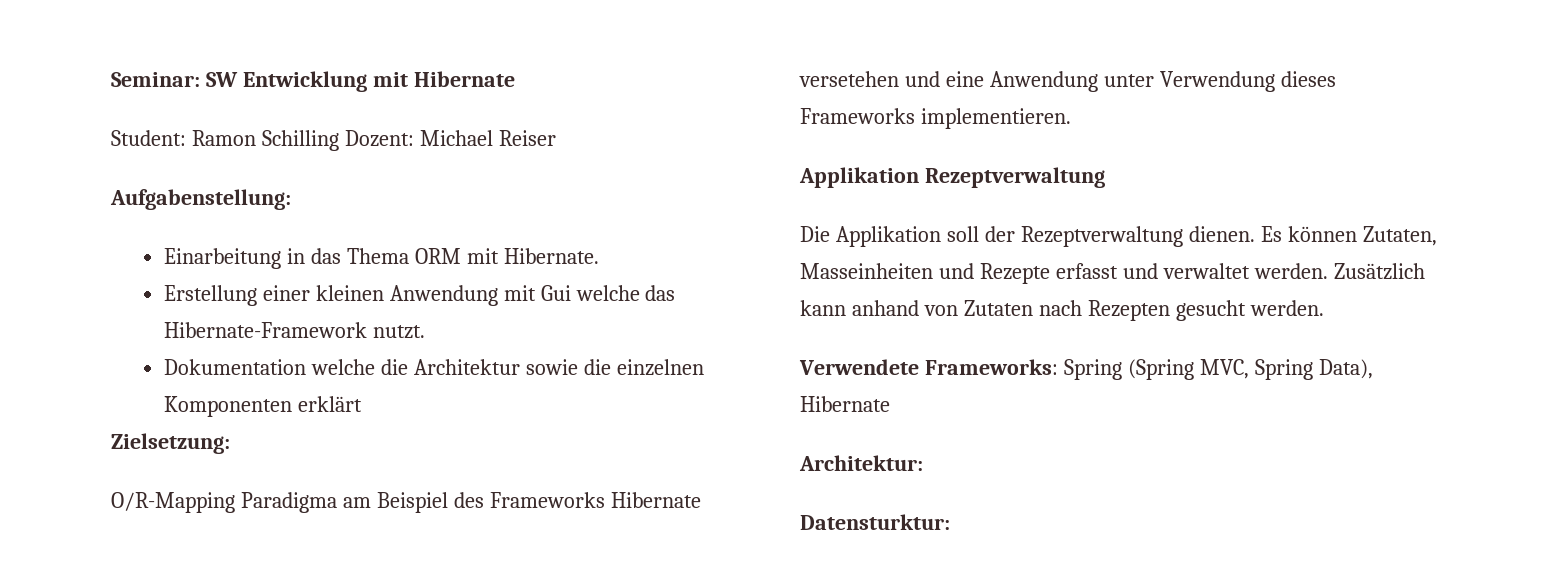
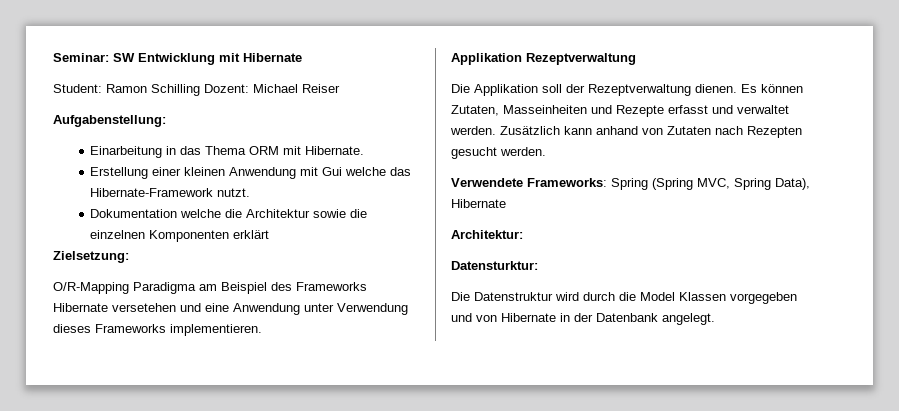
(950, 522) none -> [451,292,797,304] [451,313,715,325] // Die Datenstruktur wird durch die Model Klassen vorgegeben und von Hibernate in der Datenbank angelegt.

